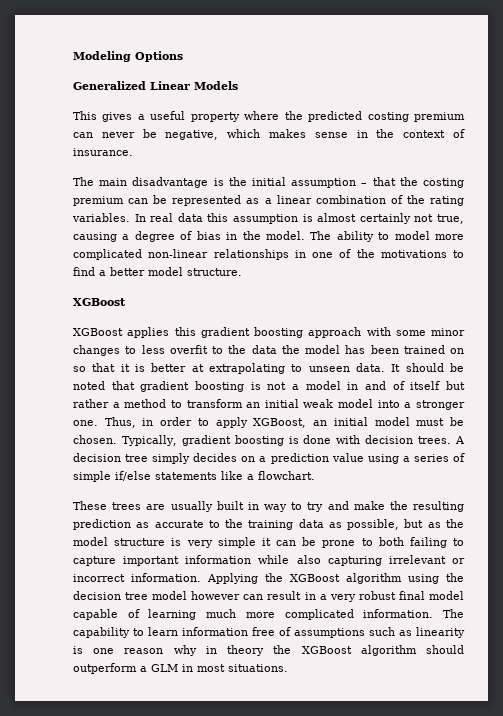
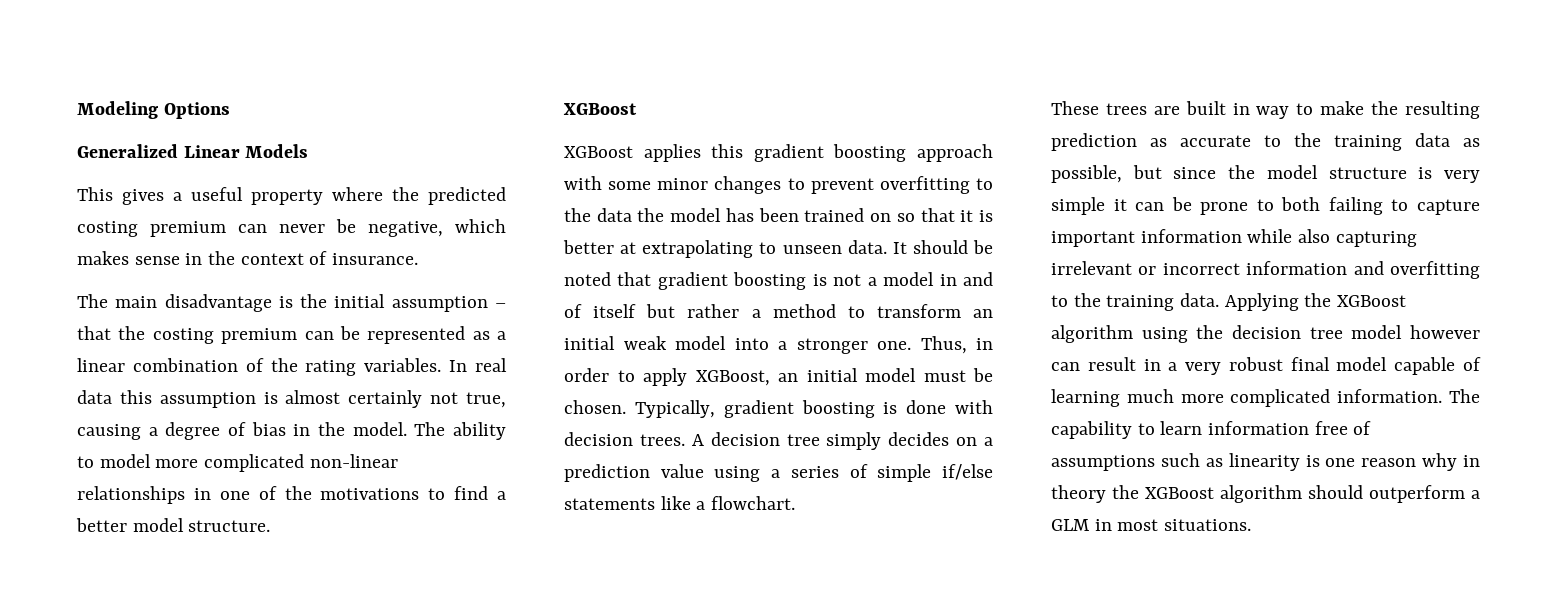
[141,345,208,354] less overfit -> [810,176,970,194] prevent overfitting
[170,501,213,512] usually -> (1180, 110) none
[307,501,349,512] try and -> (1314, 109) none
[427,522,441,528] as -> [1173,167,1217,179] since
[131,573,201,582] information. -> [1246,261,1480,279] [1051,293,1220,311] information and overfitting to the training data.

